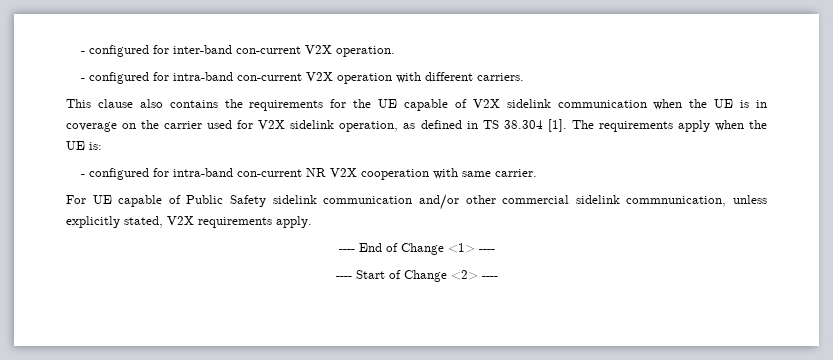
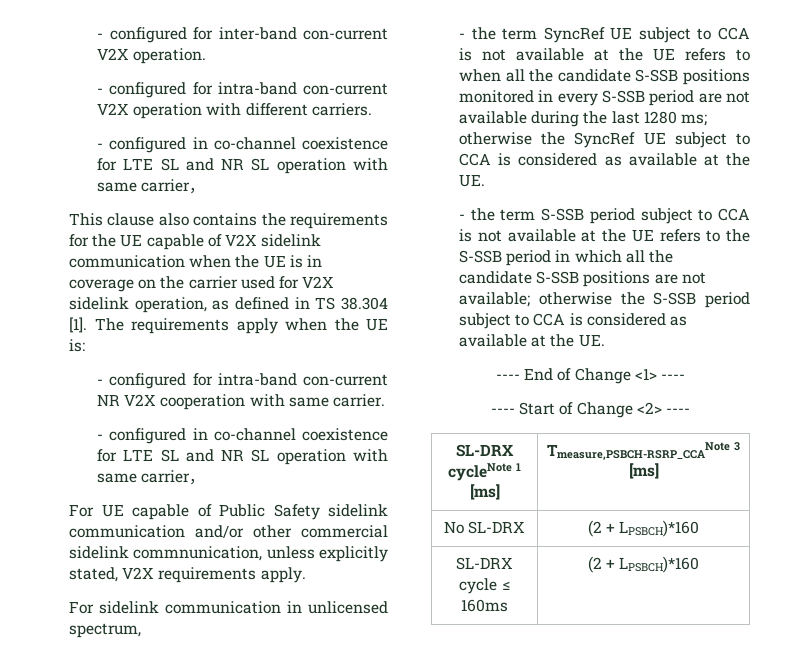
(524, 77) none -> [97,137,388,153] [97,158,388,174] [97,179,206,194] // - configured in co-channel coexistence for LTE SL and NR SL operation with same carrier，
(537, 173) none -> [97,428,388,444] [97,449,388,465] [97,470,206,485] // - configured in co-channel coexistence for LTE SL and NR SL operation with same carrier，
(312, 222) none -> [69,601,388,614] [69,623,141,638] [459,27,750,43] [459,48,750,61] [459,69,750,85] [459,90,750,106] [459,111,707,127] [459,132,750,148] [459,153,750,166] [459,174,486,187] [459,208,750,224] [459,229,750,242] [459,250,673,266] [459,271,706,287] [459,292,750,308] [459,313,687,329] [459,334,605,347] // For sidelink communication in unlicensed spectrum, // - the term SyncRef UE subject to CCA is not available at the UE refers to when all the candidate S-SSB positions monitored in every S-SSB period are not available during the last 1280 ms; otherwise the SyncRef UE subject to CCA is considered as available at the UE. // - the term S-SSB period subject to CCA is not available at the UE refers to the S-SSB period in which all the candidate S-SSB positions are not available; otherwise the S-SSB period subject to CCA is considered as available at the UE.
(498, 277) none -> [456,444,514,457] [447,463,522,481] [469,484,500,500] [546,442,741,460] [628,463,659,479] [443,521,526,534] [587,520,700,537] [456,557,513,570] [459,578,510,594] [461,599,508,612] [587,556,700,573] // SL-DRX cycleNote 1 [ms] | Tmeasure,PSBCH-RSRP_CCANote 3 [ms] // No SL-DRX | (2 + LPSBCH)*160 // SL-DRX cycle ≤ 160ms | (2 + LPSBCH)*160

